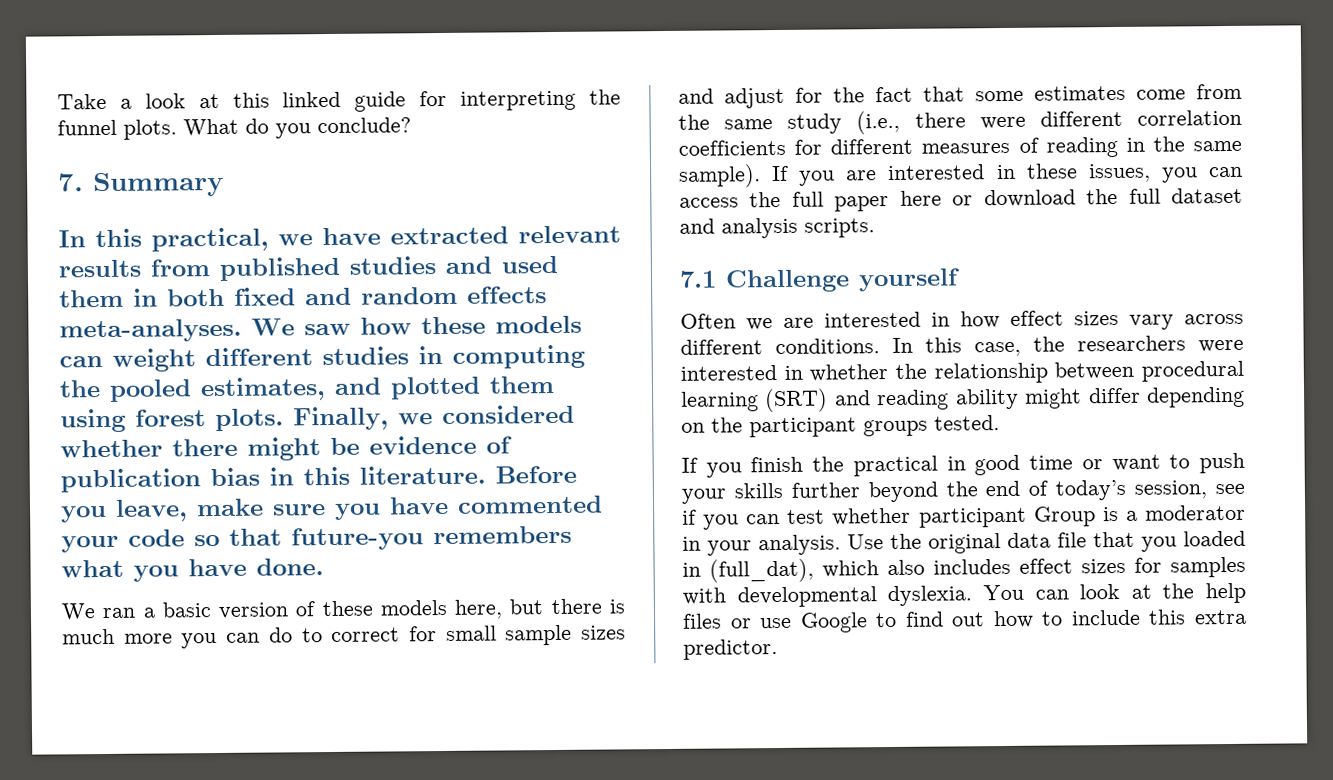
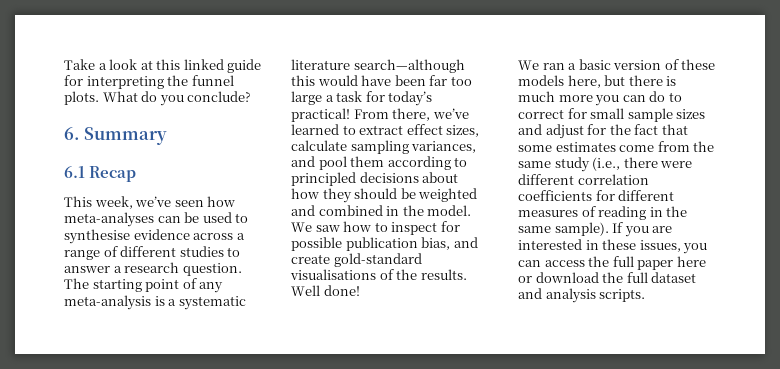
[58,173,84,192] 7. -> [64,127,80,140] 6.
[58,225,621,252] [58,255,558,281] [59,286,547,308] [59,315,582,343] [59,344,585,372] [59,376,555,402] [60,404,575,433] [60,435,512,461] [60,465,577,493] [61,495,603,523] [61,525,572,553] [61,558,324,582] In this practical, we have extracted relevant results from published studies and used them in both fixed and random effects meta-analyses. We saw how these models can weight different studies in computing the pooled estimates, and plotted them using forest plots. Finally, we considered whether there might be evidence of publication bias in this literature. Before you leave, make sure you have commented your code so that future-you remembers what you have done. -> [64,166,137,182] [64,196,236,209] [64,212,249,227] [64,229,245,244] [64,246,241,260] [64,262,242,276] [64,278,224,293] [64,295,246,310] [291,59,465,73] [291,75,472,86] [291,91,433,106] [291,108,469,122] [291,124,480,137] [291,140,477,154] [291,156,468,170] [291,172,459,186] [291,188,478,203] [291,205,472,216] [291,221,460,235] [291,237,478,251] [291,253,422,267] [290,269,467,280] [291,285,360,296] 6.1 Recap // This week, we’ve seen how meta-analyses can be used to synthesise evidence across a range of different studies to answer a research question. The starting point of any meta-analysis is a systematic literature search—although this would have been far too large a task for today’s practical! From there, we’ve learned to extract effect sizes, calculate sampling variances, and pool them according to principled decisions about how they should be weighted and combined in the model. We saw how to inspect for possible publication bias, and create gold-standard visualisations of the results. Well done!
[679,268,960,293] [680,310,1244,331] [680,335,1244,357] [680,360,1244,384] [681,386,1245,413] [681,415,1000,438] [681,452,1245,478] [681,479,1245,504] [682,504,1246,530] [682,530,1246,556] [682,556,1246,583] [682,582,1246,608] [682,609,1247,633] [683,639,778,660] // 7.1 Challenge yourself // Often we are interested in how effect sizes vary across different conditions. In this case, the researchers were interested in whether the relationship between procedural learning (SRT) and reading ability might differ depending on the participant groups tested. // If you finish the practical in good time or want to push your skills further beyond the end of today’s session, see if you can test whether participant Group is a moderator in your analysis. Use the original data file that you loaded in (full_dat), which also includes effect sizes for samples with developmental dyslexia. You can look at the help files or use Google to find out how to include this extra predictor. -> (646, 295) none

